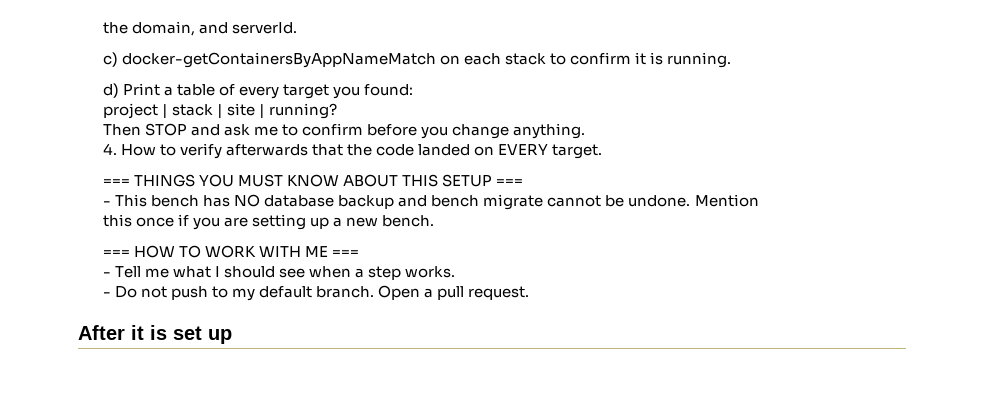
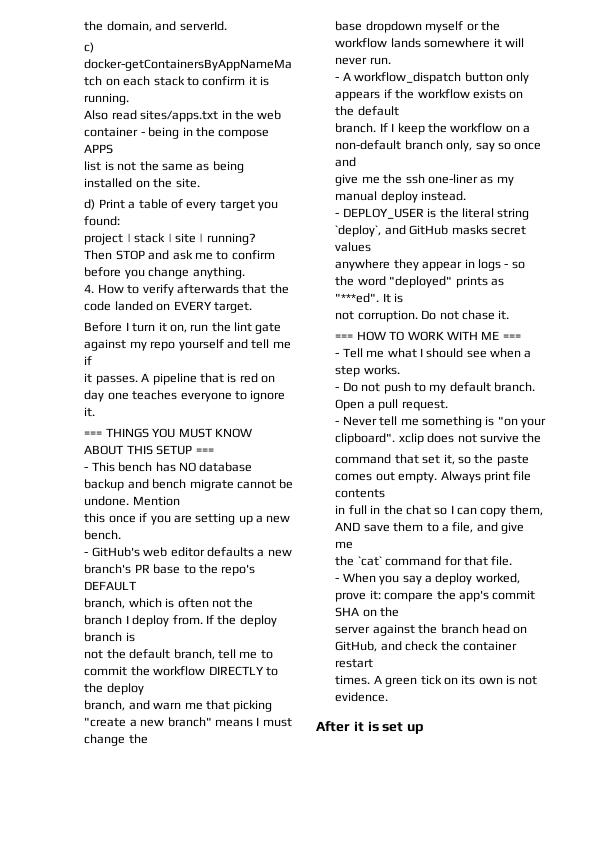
(732, 60) none -> [84,110,282,122] [84,127,270,139] [84,144,114,154] [84,161,244,173] [84,178,200,188] // Also read sites/apps.txt in the web container - being in the compose APPS // list is not the same as being installed on the site.
(603, 151) none -> [84,322,282,334] [84,339,291,351] [84,356,93,365] [84,373,275,385] [84,390,286,402] [84,407,96,417] // Before I turn it on, run the lint gate against my repo yourself and tell me if // it passes. A pipeline that is red on day one teaches everyone to ignore it.
(435, 221) none -> [84,547,292,557] [84,564,256,576] [84,581,137,591] [84,598,254,609] [84,615,277,627] [84,632,135,642] [84,649,273,660] [84,666,278,676] [84,683,144,695] [84,700,273,712] [84,717,292,727] [84,734,148,746] [335,21,500,33] [335,38,524,48] [335,57,391,65] [335,72,529,84] [335,89,524,101] [335,106,399,116] [335,123,530,135] [335,140,542,152] [335,157,357,167] [335,174,514,186] [335,191,467,203] [335,208,530,220] [335,225,526,237] [335,242,372,252] [335,259,525,271] [335,276,504,288] [335,293,404,303] [335,310,510,322] // - GitHub's web editor defaults a new branch's PR base to the repo's DEFAULT // branch, which is often not the branch I deploy from. If the deploy branch is // not the default branch, tell me to commit the workflow DIRECTLY to the deploy // branch, and warn me that picking "create a new branch" means I must change the // base dropdown myself or the workflow lands somewhere it will never run. // - A workflow_dispatch button only appears if the workflow exists on the default // branch. If I keep the workflow on a non-default branch only, say so once and // give me the ssh one-liner as my manual deploy instead. // - DEPLOY_USER is the literal string `deploy`, and GitHub masks secret values // anywhere they appear in logs - so the word "deployed" prints as "***ed". It is // not corruption. Do not chase it.
(530, 293) none -> [335,416,546,428] [335,433,542,445] [335,454,529,466] [335,471,532,483] [335,489,386,498] [335,505,543,517] [335,522,524,534] [335,541,354,549] [335,556,513,566] [335,573,520,585] [335,590,536,602] [335,607,400,617] [335,624,528,636] [335,641,517,652] [335,659,374,668] [335,675,538,687] [335,692,389,702] // - Never tell me something is "on your clipboard". xclip does not survive the // command that set it, so the paste comes out empty. Always print file contents // in full in the chat so I can copy them, AND save them to a file, and give me // the `cat` command for that file. // - When you say a deploy worked, prove it: compare the app's commit SHA on the // server against the branch head on GitHub, and check the container restart // times. A green tick on its own is not evidence.

